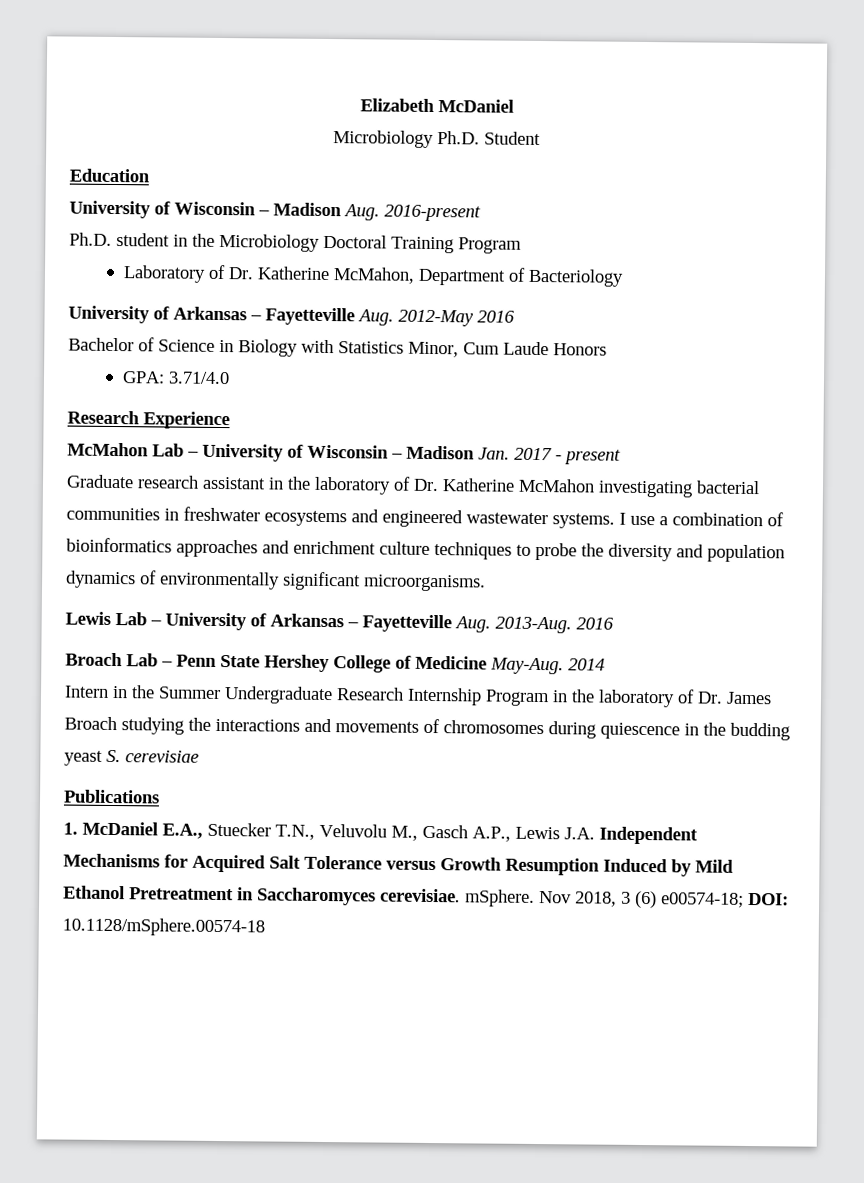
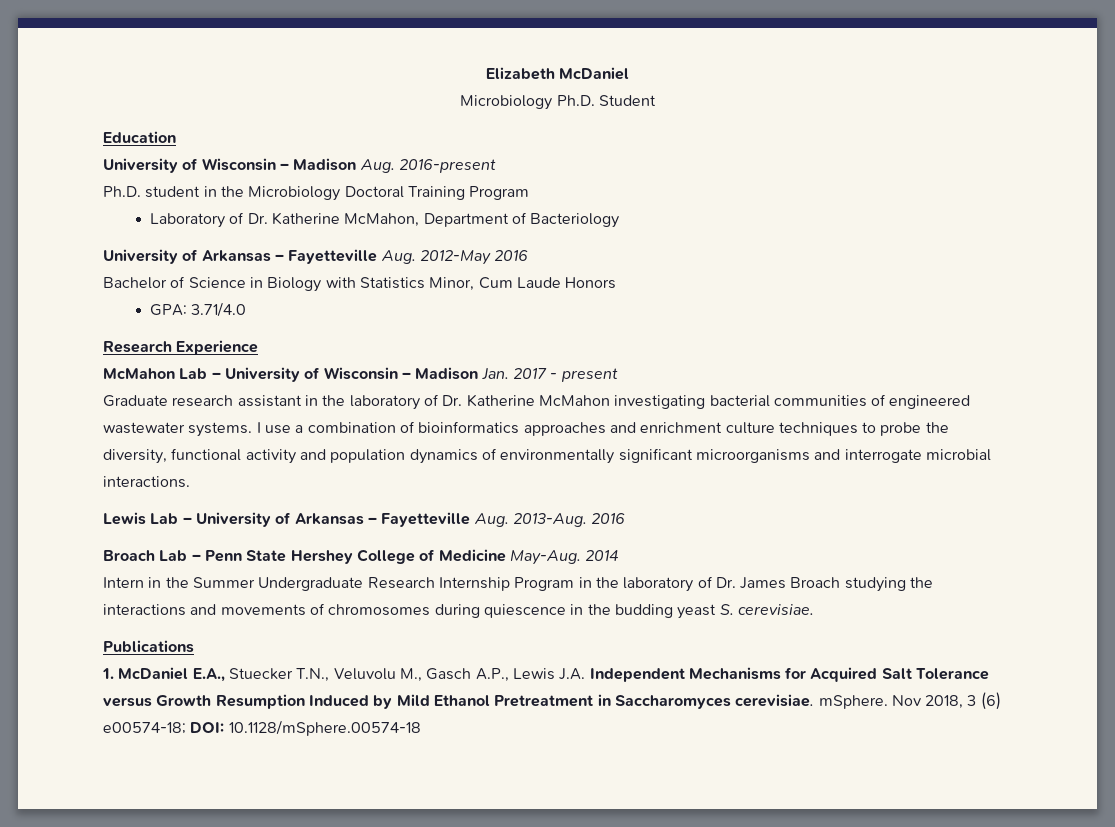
[164,506,379,527] in freshwater ecosystems and -> [871,394,887,406] of
[608,543,673,562] diversity -> [103,448,296,464] diversity, functional activity
[364,574,486,592] microorganisms. -> [695,449,991,463] [103,476,190,488] microorganisms and interrogate microbial interactions.
[125,750,199,763] cerevisiae -> [737,604,814,615] cerevisiae.

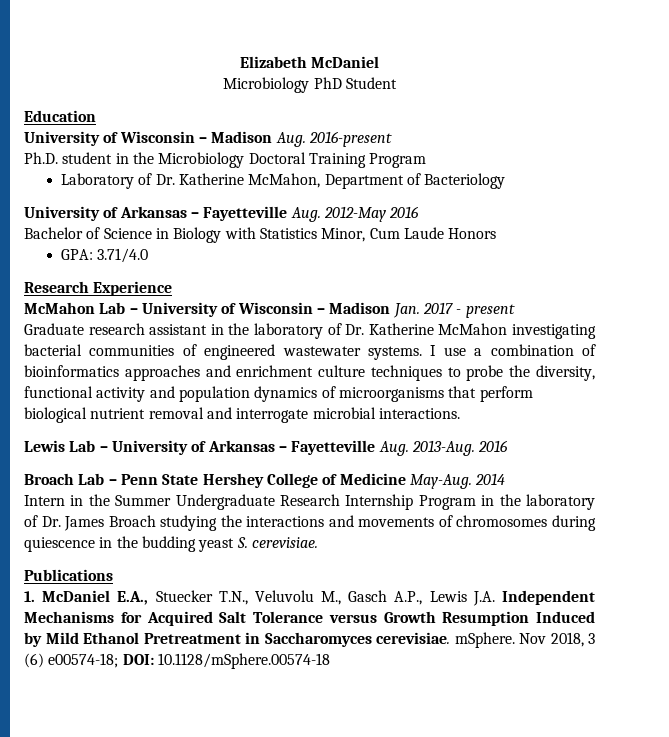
[556,95,595,106] Ph.D. -> [313,77,342,89] PhD
[500,448,810,464] environmentally significant microorganisms -> [338,386,533,402] [24,407,204,423] microorganisms that perform biological nutrient removal

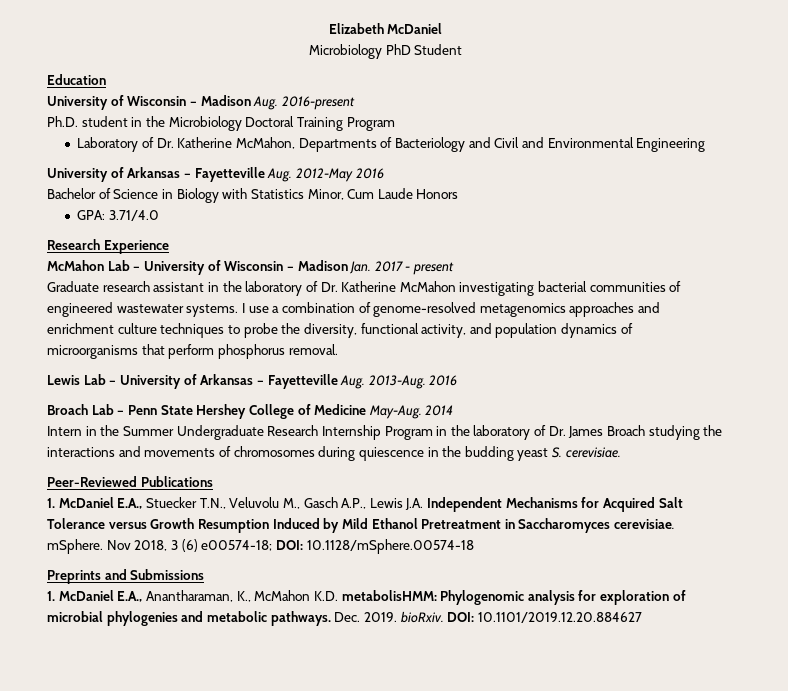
[324,174,404,189] Department -> [298,138,377,152] Departments
(506, 181) none -> [468,137,706,152] and Civil and Environmental Engineering
[24,365,119,377] bioinformatics -> [373,302,566,317] genome-resolved metagenomics
[96,387,146,402] activity -> [421,324,467,338] activity,
[24,407,460,423] biological nutrient removal and interrogate microbial interactions. -> [217,344,338,359] phosphorus removal.
(318, 542) none -> [47,476,137,487] Peer-Reviewed
(330, 661) none -> [47,569,205,584] [47,590,686,605] [47,611,642,626] // Preprints and Submissions // 1. McDaniel E.A., Anantharaman, K., McMahon K.D. metabolisHMM: Phylogenomic analysis for exploration of microbial phylogenies and metabolic pathways. Dec. 2019. bioRxiv. DOI: 10.1101/2019.12.20.884627

